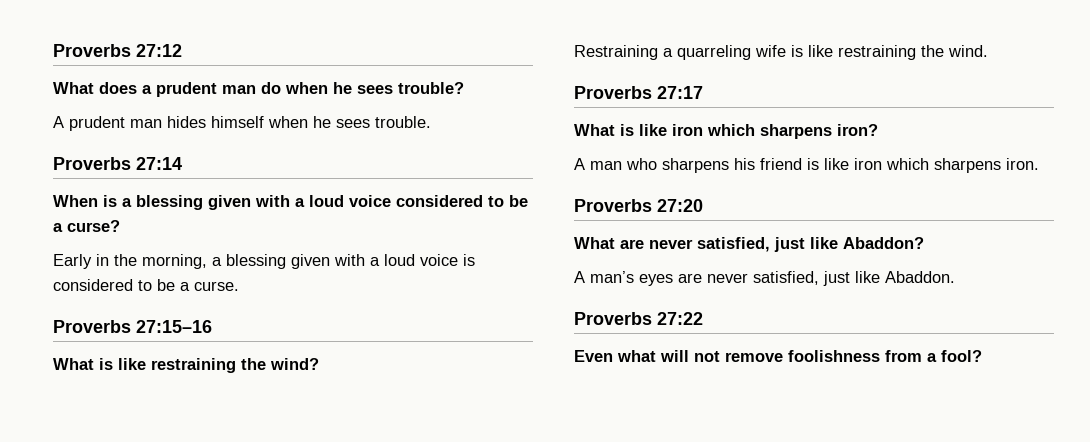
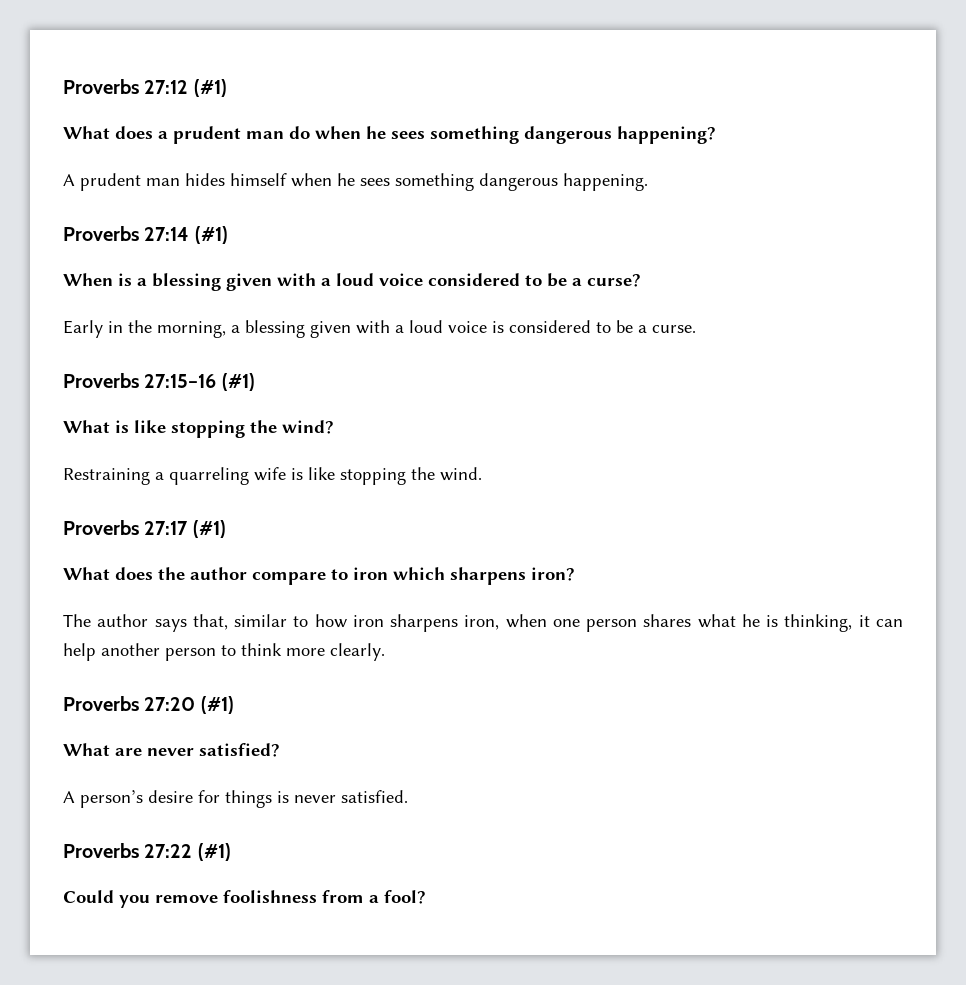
(182, 50) none -> [193,79,227,97] (#1)
[398,82,464,94] trouble? -> [430,126,716,144] something dangerous happening?
[375,116,431,128] trouble. -> [395,173,648,191] something dangerous happening.
(182, 163) none -> [194,226,228,244] (#1)
[53,358,236,373] // What is like restraining -> [221,373,255,391] [63,420,245,438] (#1) // What is like stopping
[838,45,916,60] restraining -> [340,468,406,485] stopping
[574,124,667,136] // What is like -> [192,520,226,538] [63,567,348,585] (#1) // What does the author compare to
[574,158,1039,173] A man who sharpens his friend is like iron which sharpens iron. -> [63,614,904,632] [63,643,385,661] The author says that, similar to how iron sharpens iron, when one person shares what he is thinking, it can help another person to think more clearly.
(703, 205) none -> [200,696,234,714] (#1)
[697,237,924,252] [574,271,955,286] [574,312,703,325] [574,350,720,362] satisfied, just like Abaddon? // A man’s eyes are never satisfied, just like Abaddon. // Proverbs 27:22 // Even what will not -> [199,743,280,757] [63,790,408,808] [63,843,231,861] [63,890,150,908] satisfied? // A person’s desire for things is never satisfied. // Proverbs 27:22 (#1) // Could you

